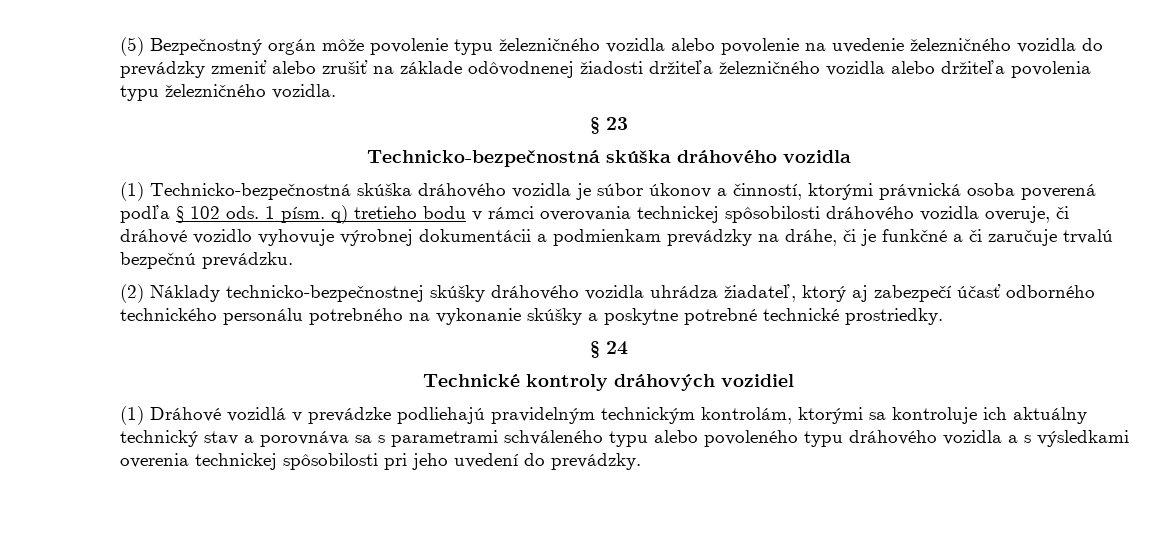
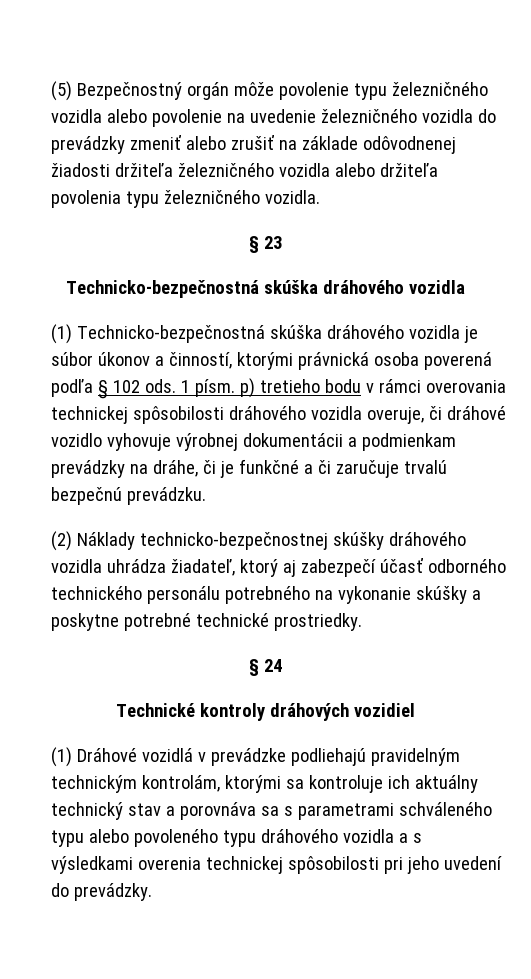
[330,205,348,224] q) -> [240,378,256,398] p)

